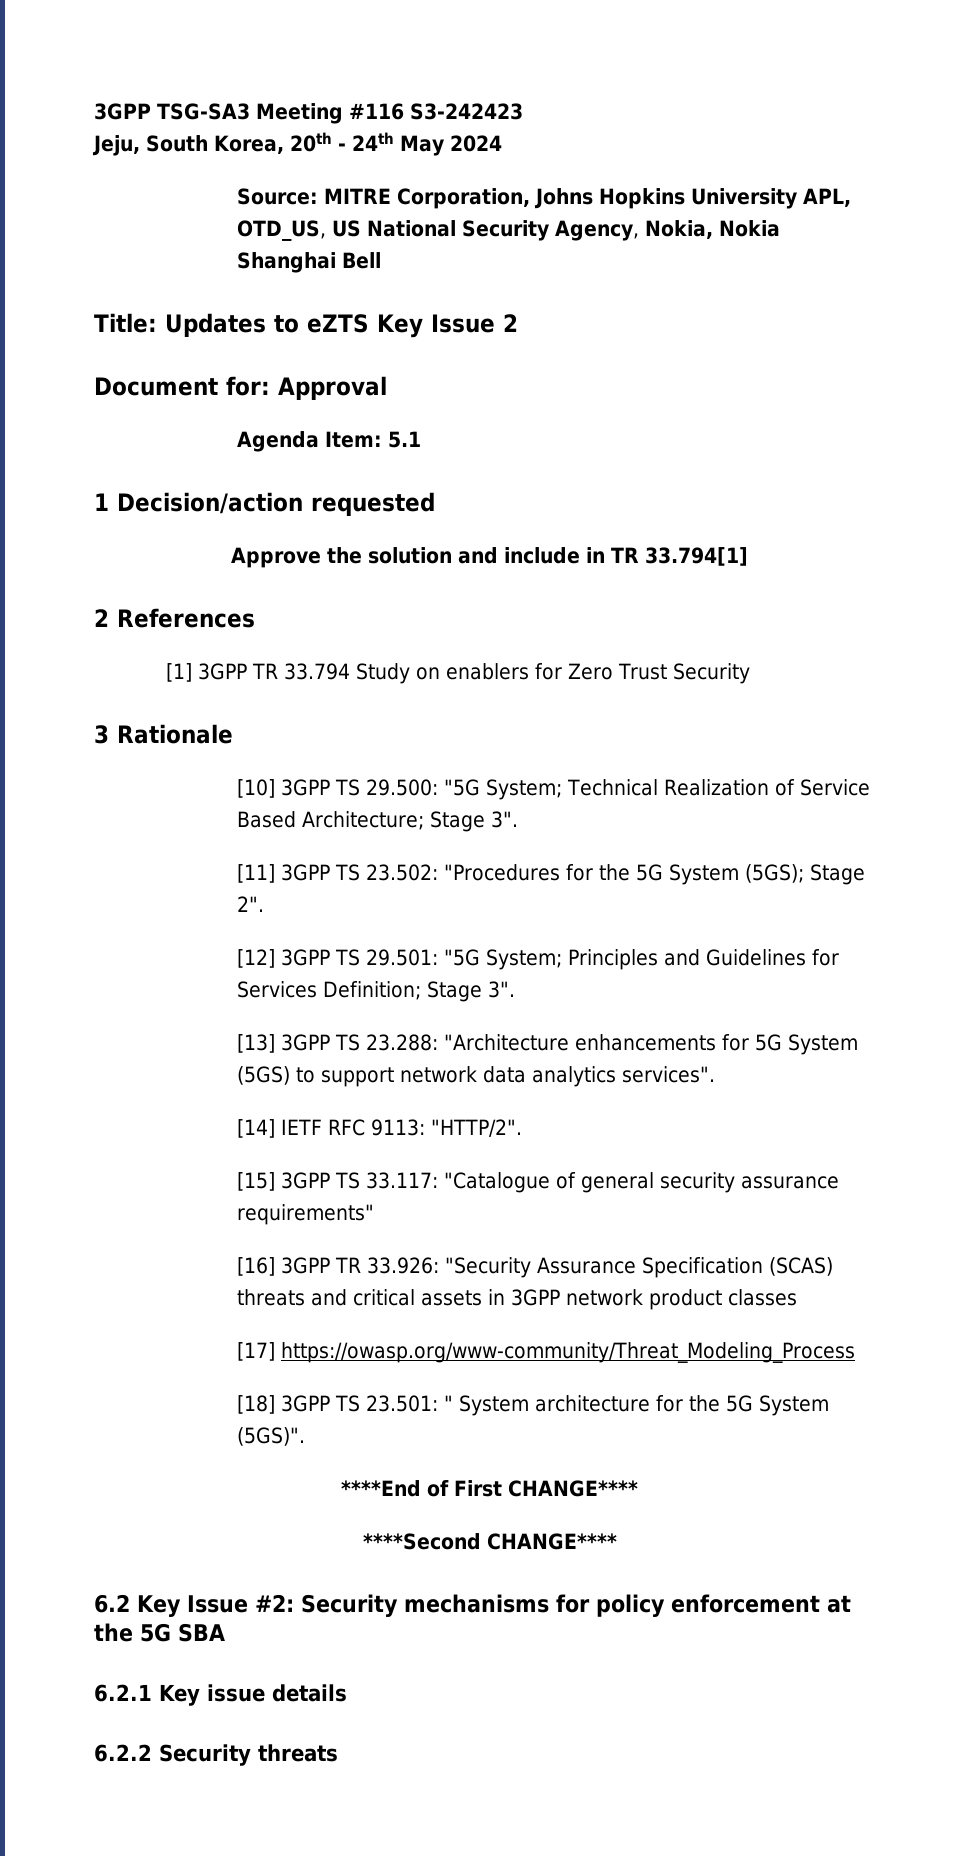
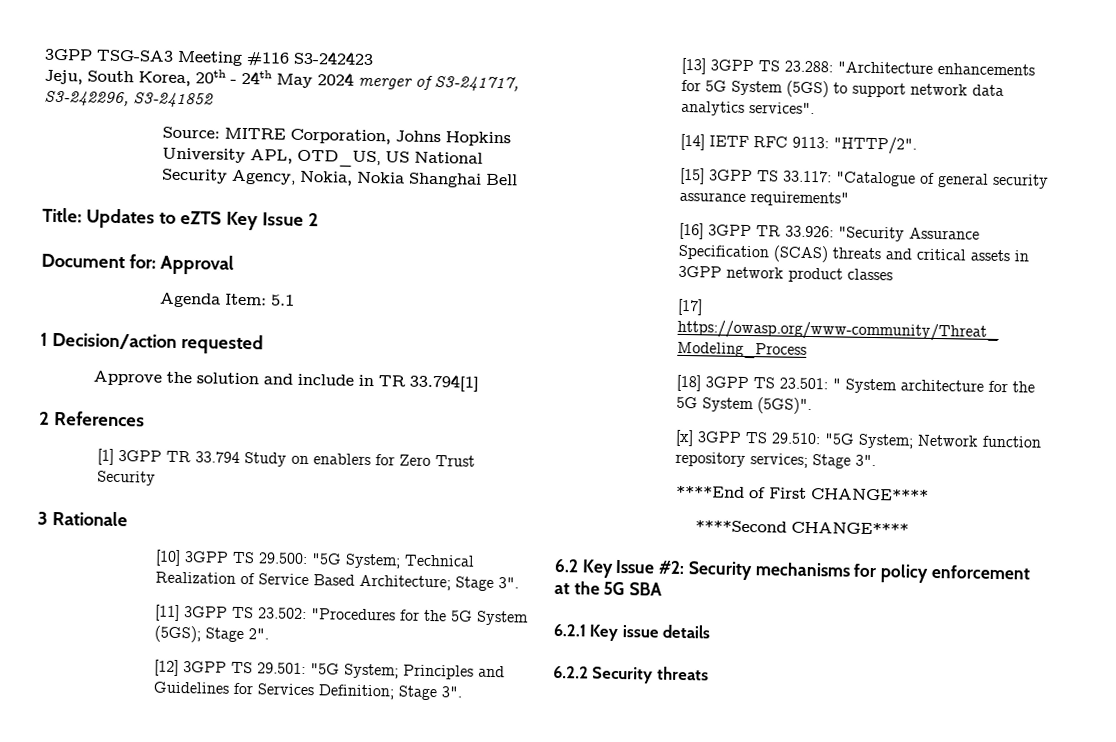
(502, 143) none -> [358,75,519,93] [44,90,214,109] merger of S3-241717, S3-242296, S3-241852
(306, 1436) none -> [674,429,1042,449] [674,451,876,469] // [x] 3GPP TS 29.510: "5G System; Network function repository services; Stage 3".

